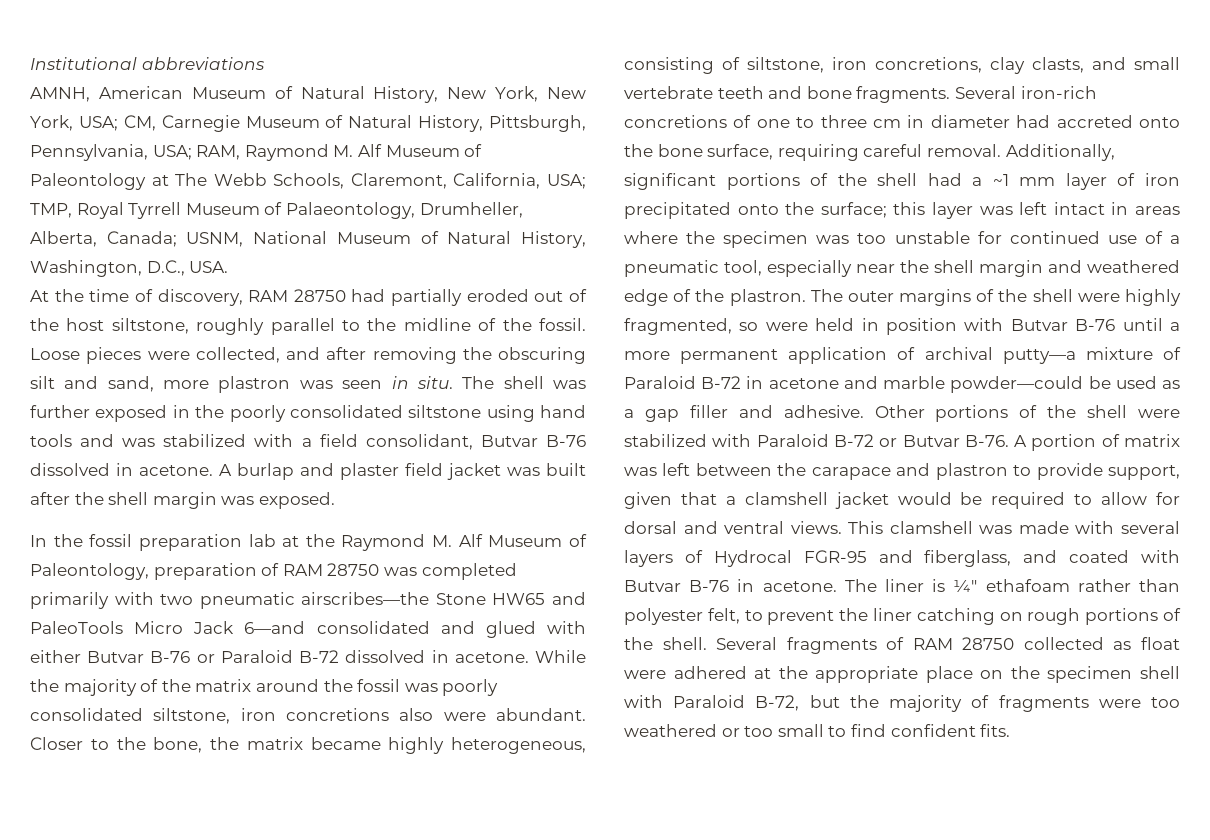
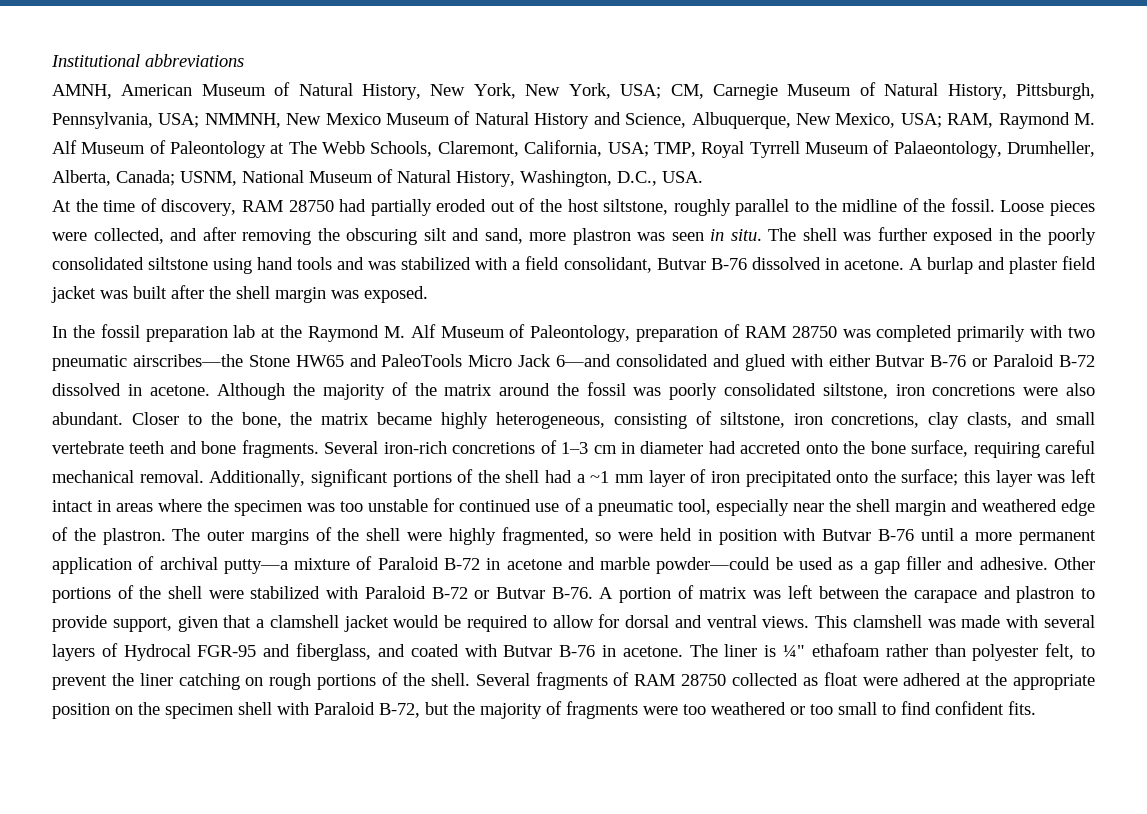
(192, 152) none -> [204,111,942,129] NMMNH, New Mexico Museum of Natural History and Science, Albuquerque, New Mexico, USA;
[535,650,586,663] While -> [217,383,286,400] Although
[399,708,486,721] also were -> [1023,383,1095,396] were also
[756,115,867,128] one to three -> [561,442,589,454] 1–3
(923, 150) none -> [52,470,134,483] mechanical
[925,666,973,683] place -> [52,703,110,719] position

